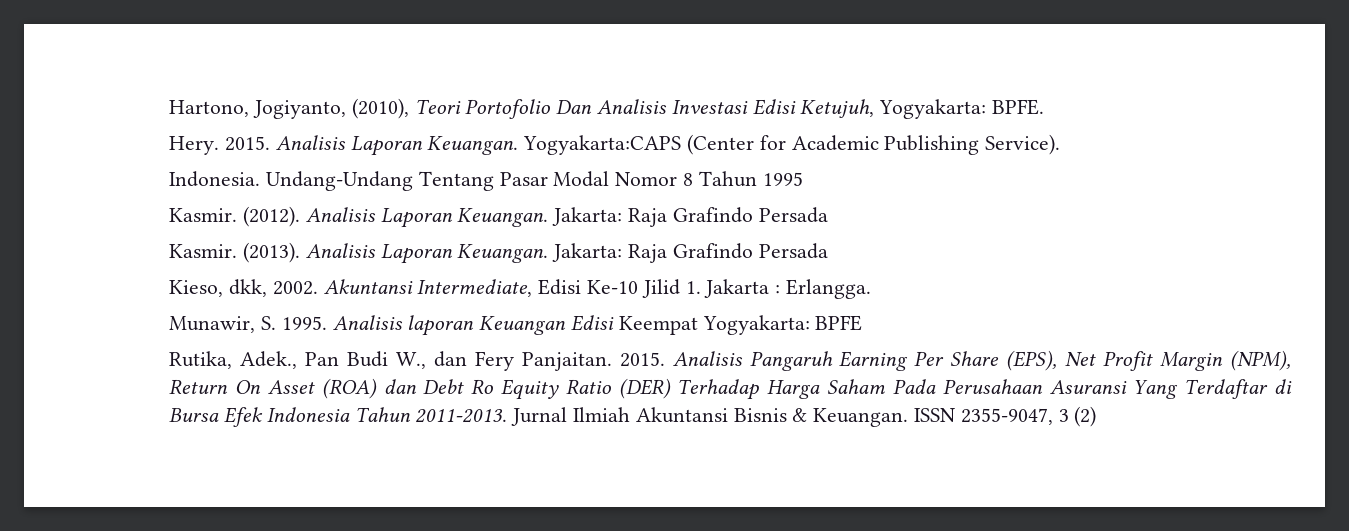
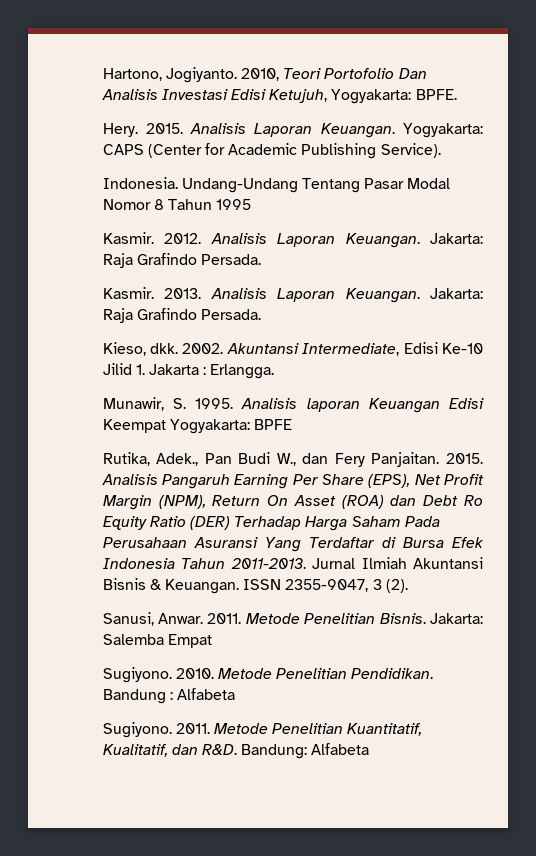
[253,98,409,119] Jogiyanto, (2010), -> [165,67,280,83] Jogiyanto. 2010,
[523,135,682,155] Yogyakarta:CAPS -> [403,123,483,138] [102,144,144,155] Yogyakarta: CAPS
[243,206,828,228] [169,242,828,264] (2012). Analisis Laporan Keuangan. Jakarta: Raja Grafindo Persada // Kasmir. (2013). Analisis Laporan Keuangan. Jakarta: Raja Grafindo Persada -> [164,233,484,248] [102,253,262,268] [102,287,484,303] [102,308,262,323] 2012. Analisis Laporan Keuangan. Jakarta: Raja Grafindo Persada. // Kasmir. 2013. Analisis Laporan Keuangan. Jakarta: Raja Grafindo Persada.
[229,279,268,297] dkk, -> [150,343,179,354] dkk.
[1074,406,1097,427] (2) -> [385,579,408,593] [102,612,483,626] [102,634,212,648] [102,667,434,683] [102,688,236,704] [102,722,423,738] [102,743,370,759] (2). // Sanusi, Anwar. 2011. Metode Penelitian Bisnis. Jakarta: Salemba Empat // Sugiyono. 2010. Metode Penelitian Pendidikan. Bandung : Alfabeta // Sugiyono. 2011. Metode Penelitian Kuantitatif, Kualitatif, dan R&D. Bandung: Alfabeta

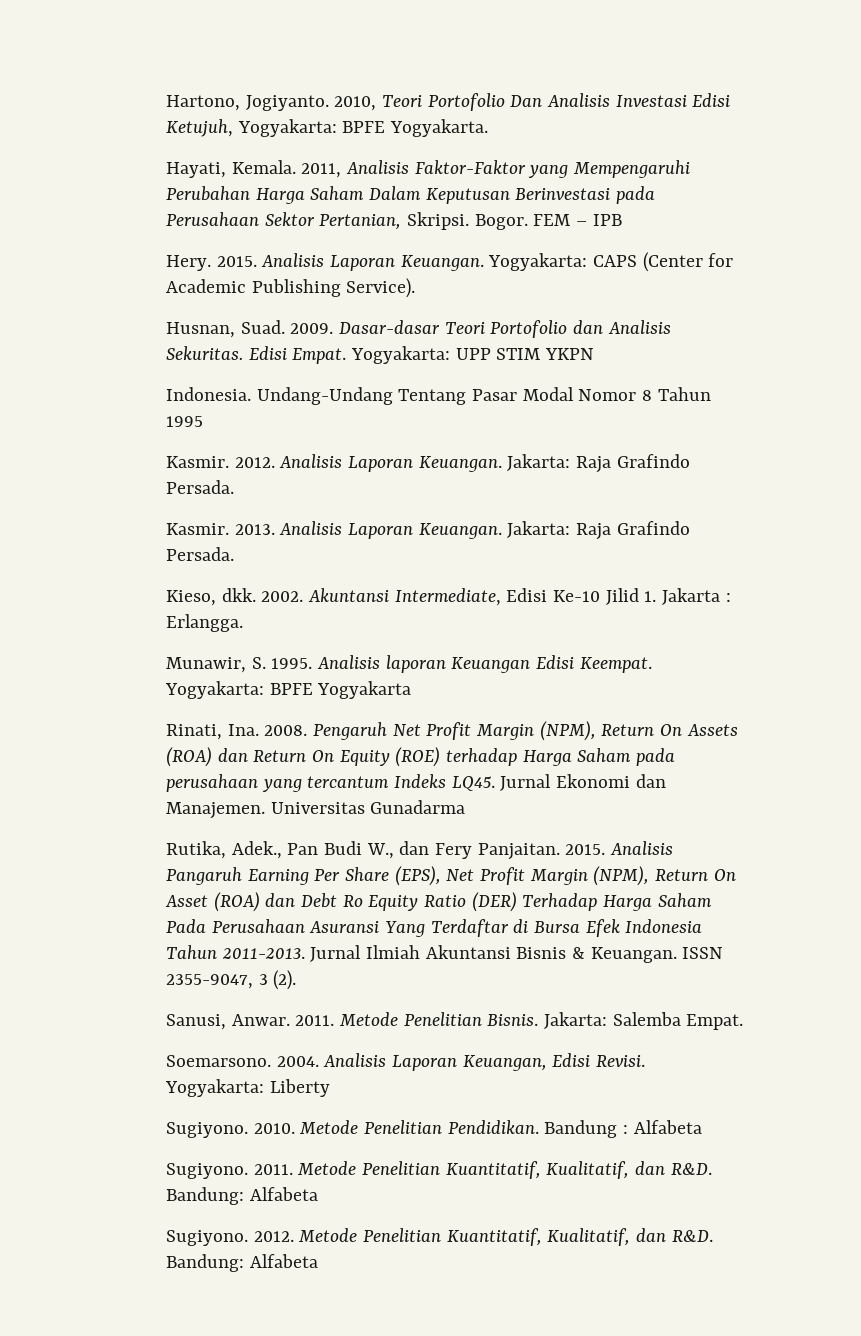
[415,89,457,100] BPFE. -> [342,119,488,137] [165,160,690,178] [165,186,655,204] [165,212,622,230] BPFE Yogyakarta. // Hayati, Kemala. 2011, Analisis Faktor-Faktor yang Mempengaruhi Perubahan Harga Saham Dalam Keputusan Berinvestasi pada Perusahaan Sektor Pertanian, Skripsi. Bogor. FEM – IPB
(441, 150) none -> [165,320,671,338] [165,346,594,364] // Husnan, Suad. 2009. Dasar-dasar Teori Portofolio dan Analisis Sekuritas. Edisi Empat. Yogyakarta: UPP STIM YKPN
[102,419,293,434] Keempat Yogyakarta: BPFE -> [579,657,652,673] [164,681,412,699] [165,721,738,741] [165,747,675,767] [165,774,666,792] [165,800,466,819] Keempat. Yogyakarta: BPFE Yogyakarta // Rinati, Ina. 2008. Pengaruh Net Profit Margin (NPM), Return On Assets (ROA) dan Return On Equity (ROE) terhadap Harga Saham pada perusahaan yang tercantum Indeks LQ45. Jurnal Ekonomi dan Manajemen. Universitas Gunadarma
[167,634,212,648] Empat -> [686,1014,744,1030] [165,1053,645,1071] [164,1079,330,1097] Empat. // Soemarsono. 2004. Analisis Laporan Keuangan, Edisi Revisi. Yogyakarta: Liberty
(370, 749) none -> [165,1228,713,1246] [165,1254,318,1272] // Sugiyono. 2012. Metode Penelitian Kuantitatif, Kualitatif, dan R&D. Bandung: Alfabeta

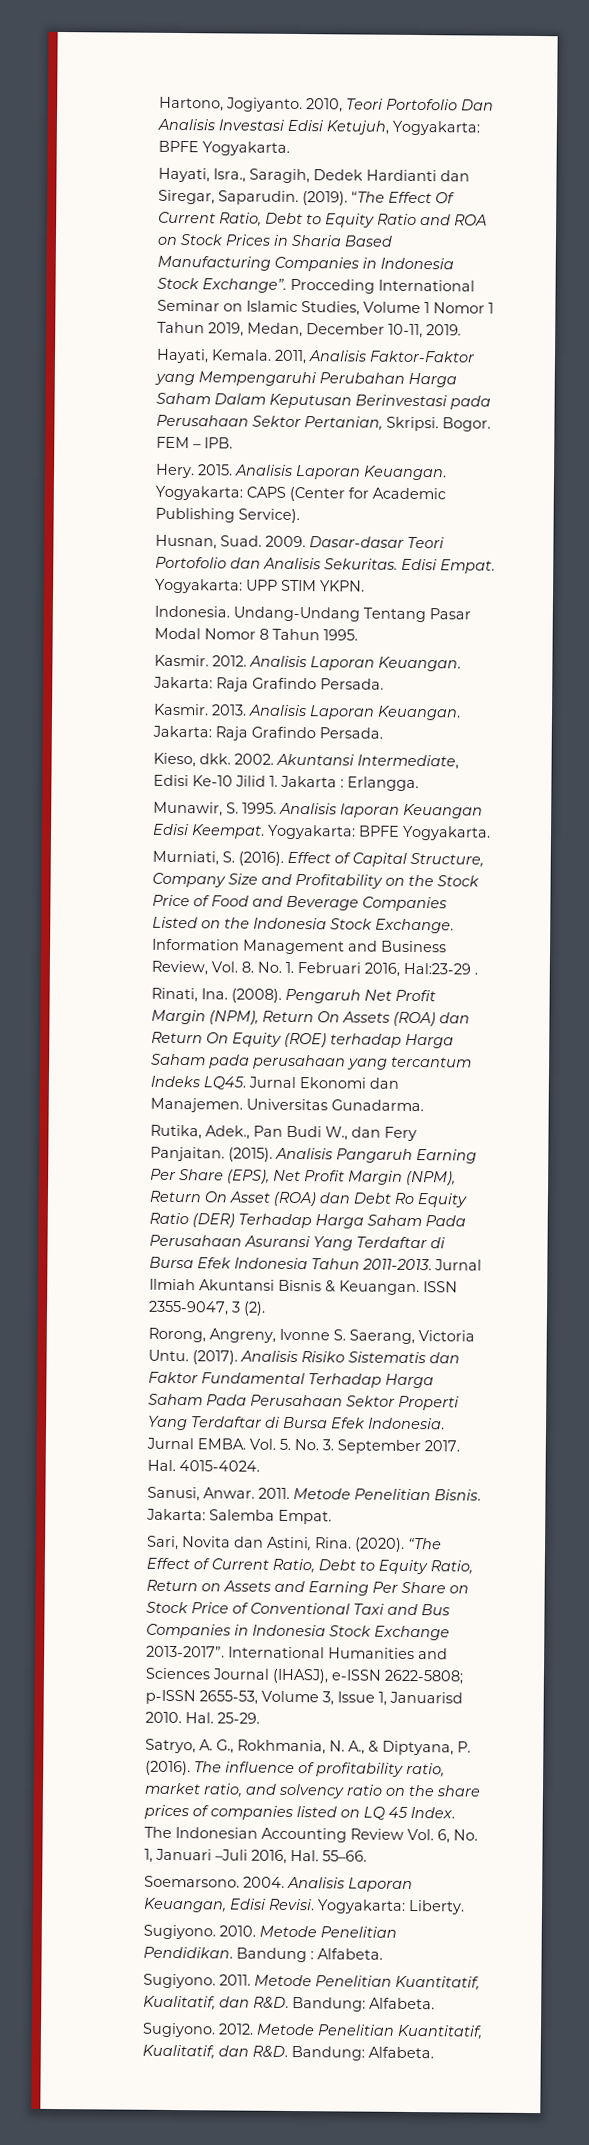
(488, 128) none -> [157,167,470,184] [157,189,455,206] [157,211,487,228] [156,234,393,247] [156,255,454,272] [156,277,475,294] [156,299,494,316] [156,321,462,339] // Hayati, Isra., Saragih, Dedek Hardianti dan Siregar, Saparudin. (2019). “The Effect Of Current Ratio, Debt to Equity Ratio and ROA on Stock Prices in Sharia Based Manufacturing Companies in Indonesia Stock Exchange”. Procceding International Seminar on Islamic Studies, Volume 1 Nomor 1 Tahun 2019, Medan, December 10-11, 2019.
[592,214,622,226] IPB -> [203,437,233,449] IPB.
[544,348,594,360] YKPN -> [319,580,365,592] YKPN.
[165,416,203,427] 1995 -> [322,629,358,641] 1995.
[317,681,412,699] Yogyakarta -> [401,825,491,841] [151,850,484,868] [151,872,480,889] [151,894,447,912] [151,916,454,934] [151,938,447,955] [150,960,478,977] Yogyakarta. // Murniati, S. (2016). Effect of Capital Structure, Company Size and Profitability on the Stock Price of Food and Beverage Companies Listed on the Indonesia Stock Exchange. Information Management and Business Review, Vol. 8. No. 1. Februari 2016, Hal:23-29 .
[264,725,308,736] 2008. -> [230,988,282,1003] (2008).
[370,800,466,814] Gunadarma -> [330,1099,424,1112] Gunadarma.
[565,844,606,855] 2015. -> [227,1147,273,1162] (2015).
(297, 980) none -> [147,1327,475,1345] [147,1349,460,1365] [147,1371,434,1389] [147,1393,459,1411] [147,1415,445,1431] [145,1437,460,1455] [146,1459,260,1472] // Rorong, Angreny, Ivonne S. Saerang, Victoria Untu. (2017). Analisis Risiko Sistematis dan Faktor Fundamental Terhadap Harga Saham Pada Perusahaan Sektor Properti Yang Terdaftar di Bursa Efek Indonesia. Jurnal EMBA. Vol. 5. No. 3. September 2017. Hal. 4015-4024.
(744, 1022) none -> [145,1535,442,1552] [145,1557,473,1575] [145,1579,469,1596] [145,1601,450,1616] [145,1623,450,1641] [145,1645,448,1660] [144,1667,463,1685] [144,1689,463,1706] [144,1711,260,1724] [144,1738,471,1756] [144,1760,445,1778] [143,1782,481,1799] [143,1804,455,1821] [143,1826,478,1844] [143,1848,367,1864] // Sari, Novita dan Astini, Rina. (2020). “The Effect of Current Ratio, Debt to Equity Ratio, Return on Assets and Earning Per Share on Stock Price of Conventional Taxi and Bus Companies in Indonesia Stock Exchange 2013-2017”. International Humanities and Sciences Journal (IHASJ), e-ISSN 2622-5808; p-ISSN 2655-53, Volume 3, Issue 1, Januarisd 2010. Hal. 25-29. // Satryo, A. G., Rokhmania, N. A., & Diptyana, P. (2016). The influence of profitability ratio, market ratio, and solvency ratio on the share prices of companies listed on LQ 45 Index. The Indonesian Accounting Review Vol. 6, No. 1, Januari –Juli 2016, Hal. 55–66.
[269,1079,330,1097] Liberty -> [407,1899,465,1915] Liberty.
[633,1120,702,1134] Alfabeta -> [316,1948,383,1960] Alfabeta.
[249,1187,318,1201] Alfabeta -> [368,1997,435,2010] Alfabeta.
[249,1254,318,1268] Alfabeta -> [367,2046,434,2059] Alfabeta.

